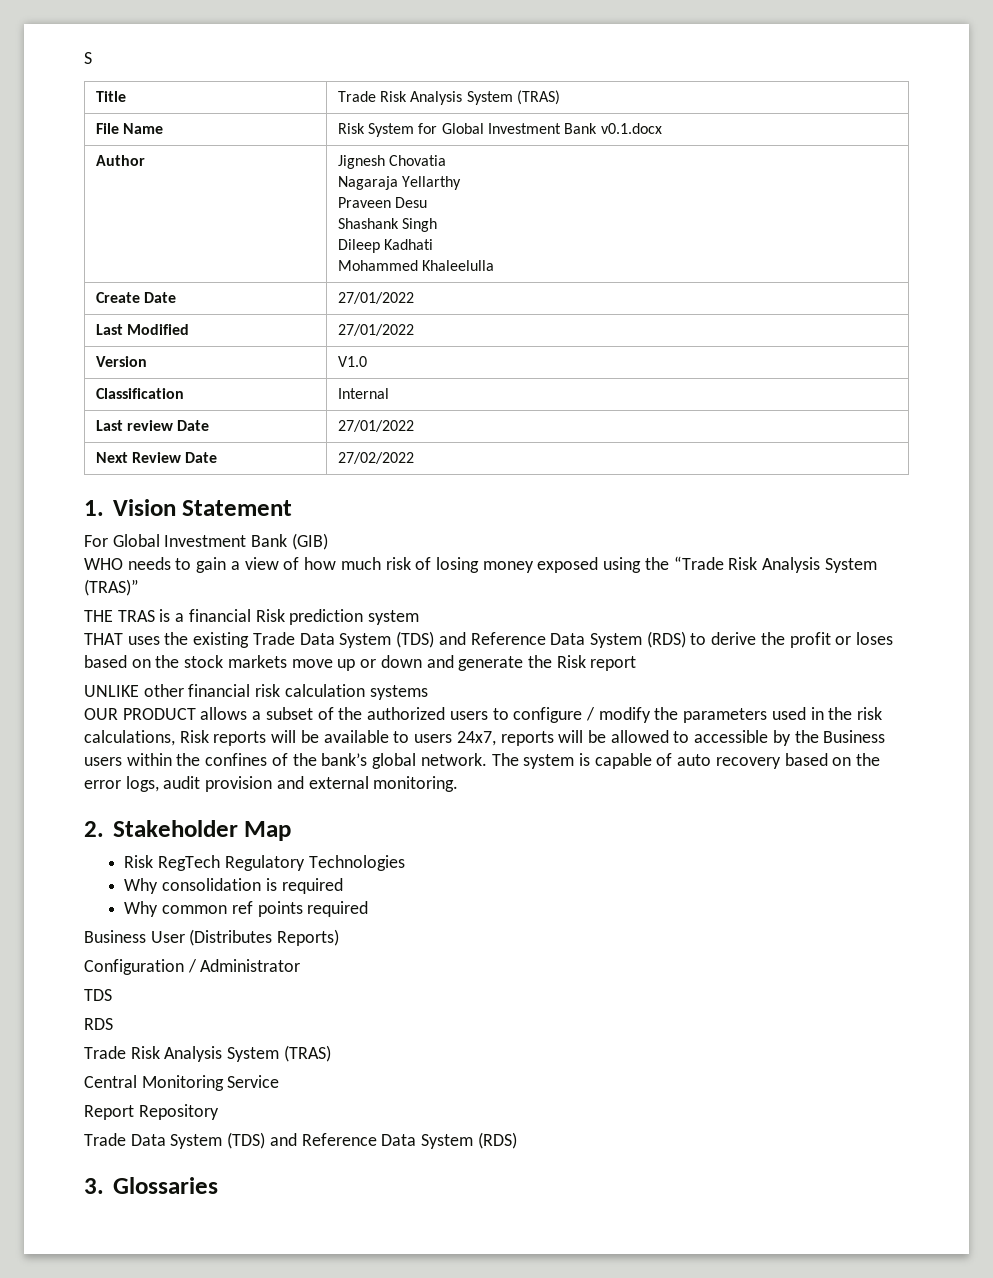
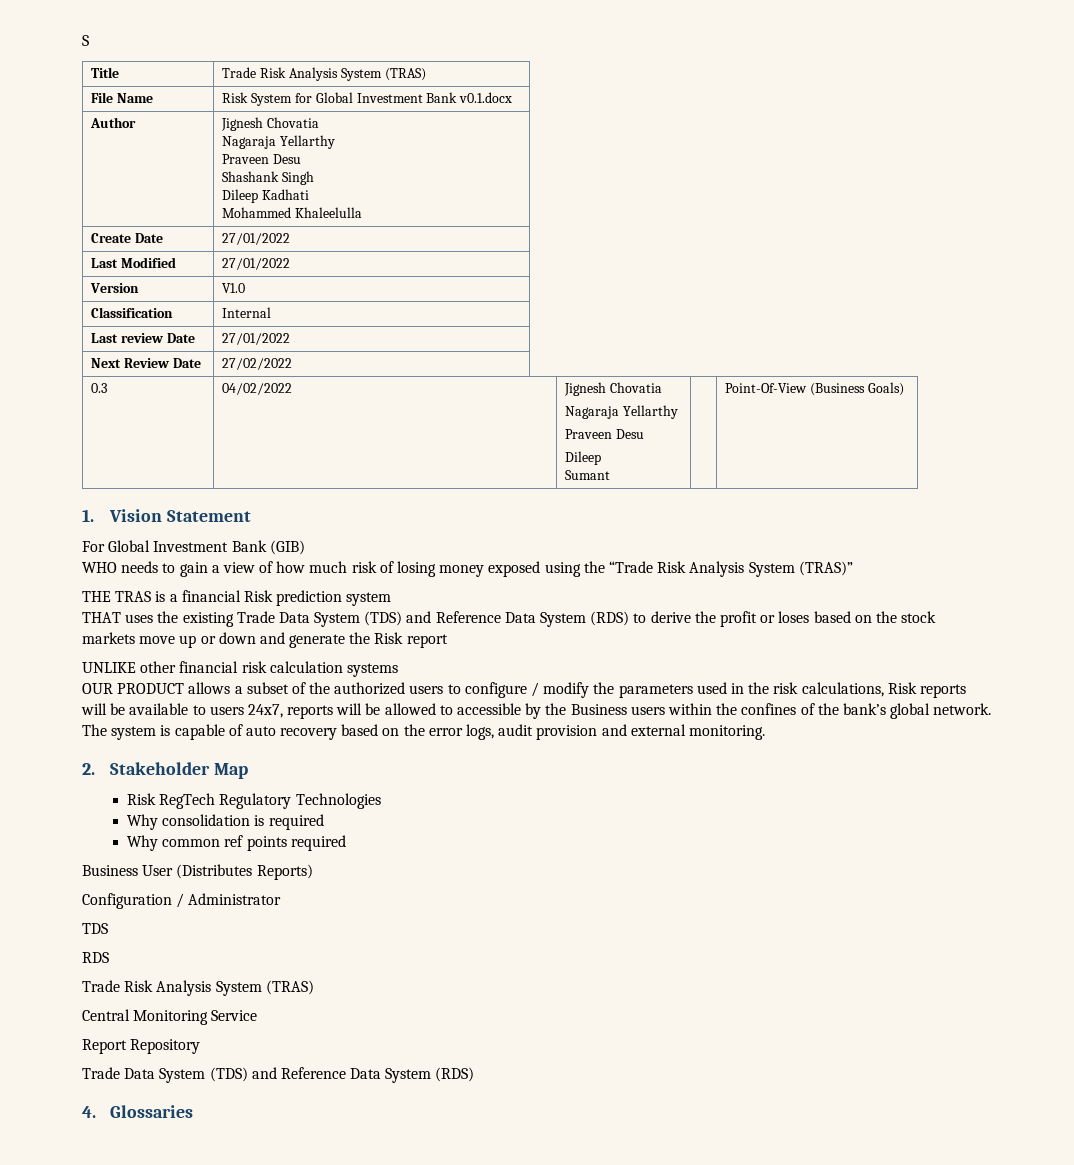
(414, 458) none -> [91,383,108,393] [222,383,293,395] [564,382,663,396] [565,405,679,419] [565,429,645,439] [565,451,602,465] [565,470,611,480] [725,382,904,396] // 0.3 | 04/02/2022 | Jignesh Chovatia // Nagaraja Yellarthy // Praveen Desu // Dileep // Sumant | | Point-Of-View (Business Goals)
[84,1178,104,1194] 3. -> [82,1106,96,1118] 4.

